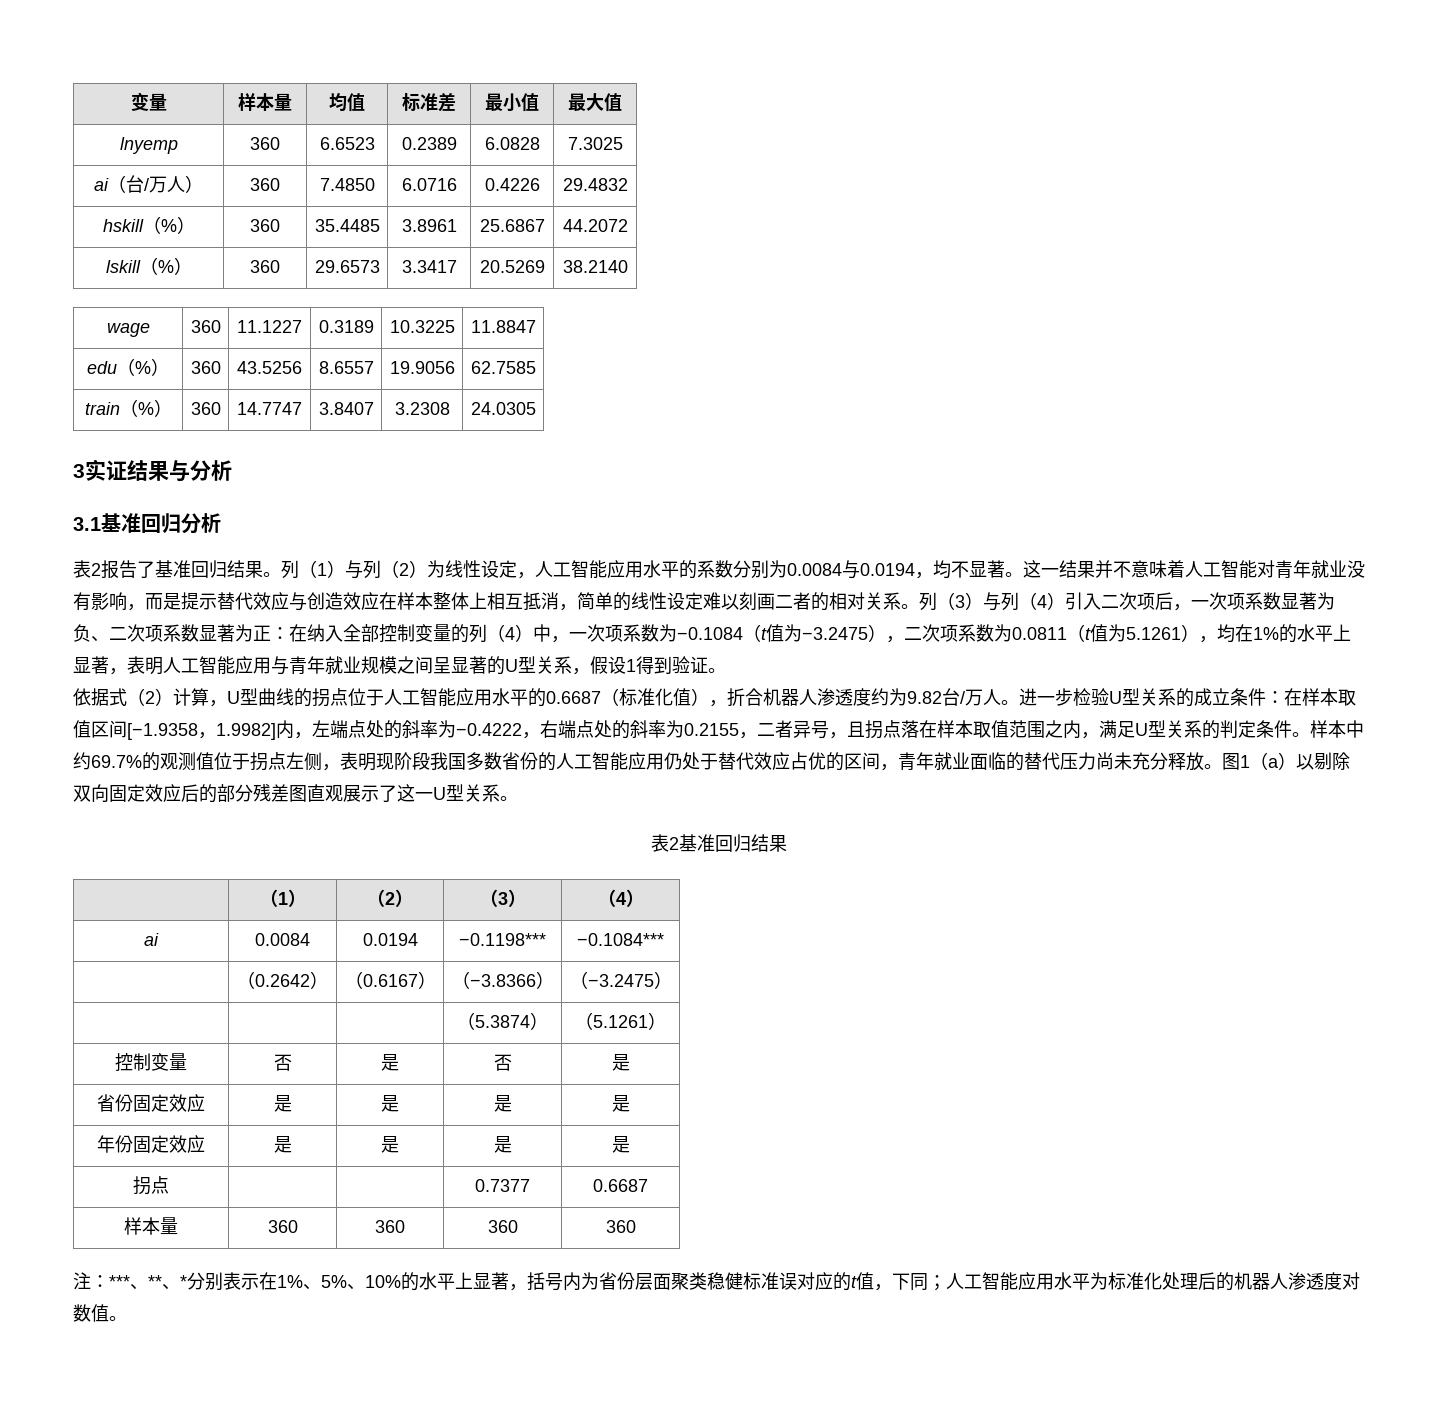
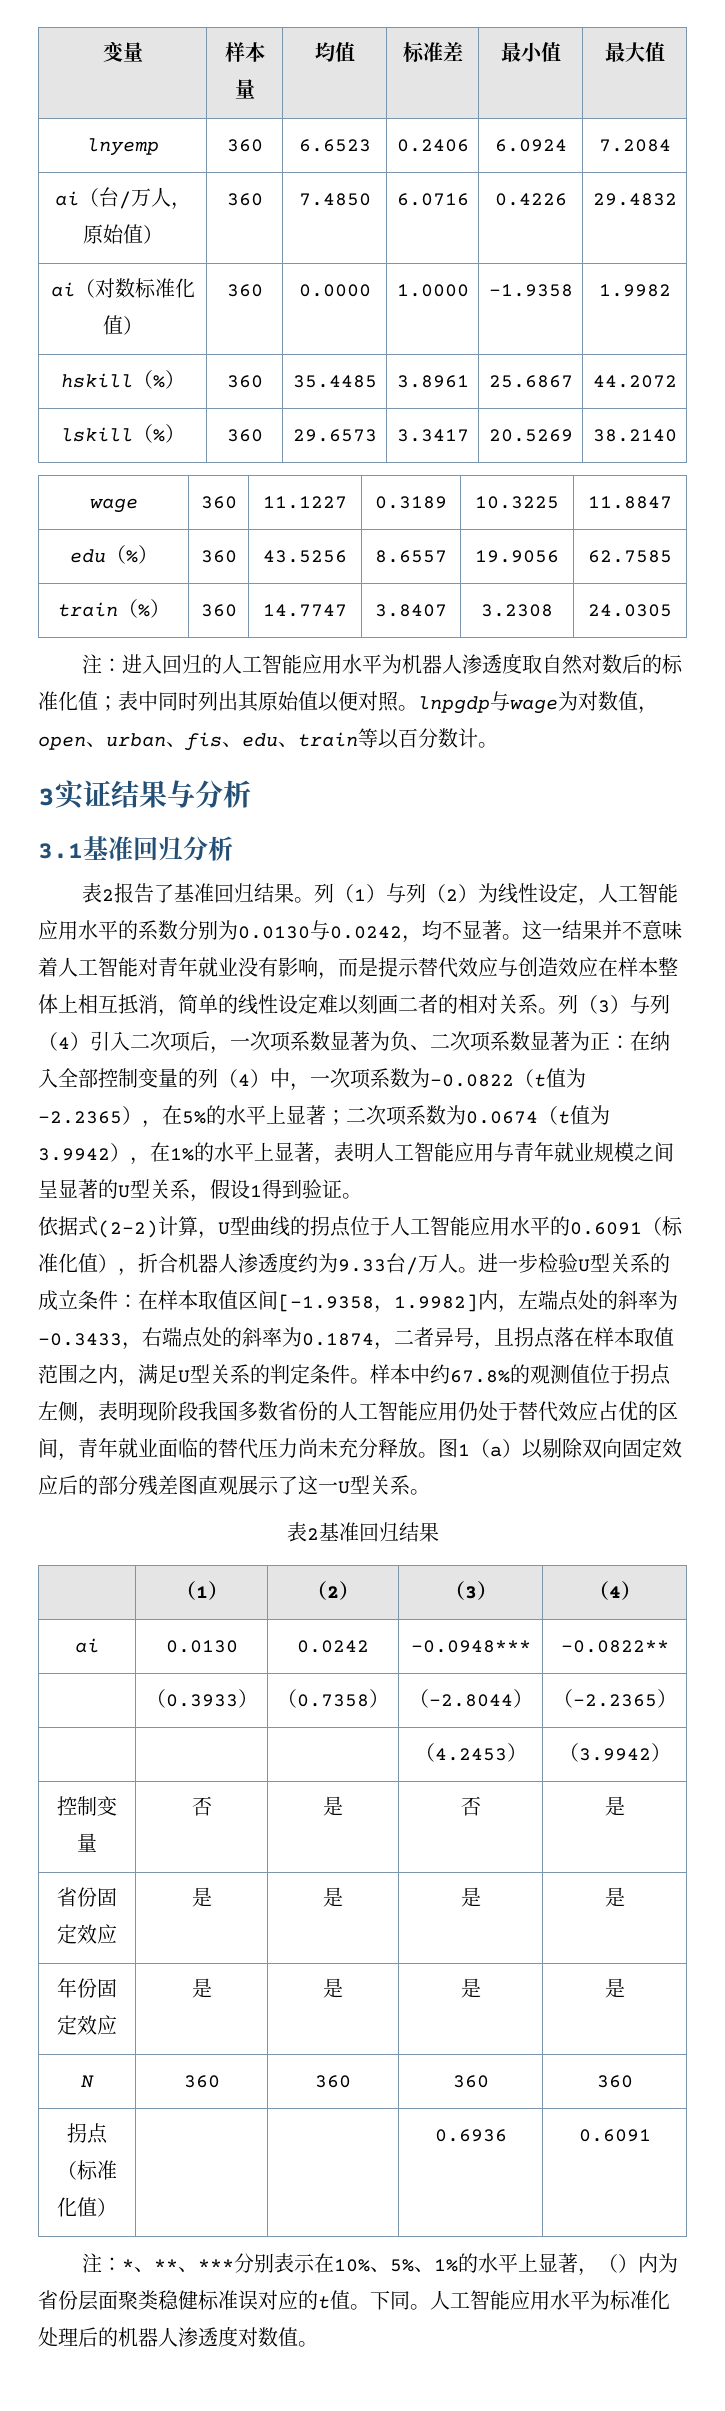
[401,137,457,150] [484,137,540,150] [567,137,623,150] 0.2389 | 6.0828 | 7.3025 -> [396,139,469,152] [494,139,567,152] [598,139,671,152] 0.2406 | 6.0924 | 7.2084
(185, 184) none -> [170,202,191,210] [82,224,143,244] ，原始值
(628, 184) none -> [50,278,195,298] [102,315,143,335] [226,284,263,297] [298,284,371,297] [396,284,469,297] [488,284,573,297] [598,284,671,297] // ai（对数标准化值） | 360 | 0.0000 | 1.0000 | −1.9358 | 1.9982
(536, 408) none -> [82,653,684,675] [38,691,658,714] [38,728,498,751] // 注：进入回归的人工智能应用水平为机器人渗透度取自然对数后的标准化值；表中同时列出其原始值以便对照。lnpgdp与wage为对数值，open、urban、fis、edu、train等以百分数计。
[787,560,915,579] 0.0084与0.0194 -> [238,920,402,940] 0.0130与0.0242
[677,624,904,643] −0.1084（t值为−3.2475）， -> [430,1068,586,1088] [38,1105,346,1128] −0.0822（t值为−2.2365），在5%的水平上显著；
[1012,624,1235,643] 0.0811（t值为5.1261），均 -> [466,1105,610,1125] [38,1143,150,1165] 0.0674（t值为3.9942），
[127,688,173,706] （2） -> [98,1220,158,1238] (2-2)
[546,691,601,704] 0.6687 -> [570,1222,642,1235] 0.6091
[907,691,942,704] 9.82 -> [338,1259,386,1272] 9.33
[456,723,522,736] −0.4222 -> [38,1333,122,1346] −0.3433
[684,723,739,736] 0.2155 -> [302,1333,374,1346] 0.1874
[91,755,142,768] 69.7% -> [450,1370,510,1383] 67.8%
[255,933,310,946] [362,933,418,946] [459,933,546,946] [577,933,664,946] [237,971,328,989] [344,971,436,989] [451,971,554,989] [569,971,654,989] 0.0084 | 0.0194 | −0.1198*** | −0.1084*** // | （0.2642） | （0.6167） | （−3.8366） | （−3.2475 -> [165,1640,238,1653] [297,1640,369,1653] [410,1640,531,1653] [560,1640,669,1653] [145,1689,258,1708] [277,1689,389,1708] [408,1689,533,1708] [552,1689,657,1708] 0.0130 | 0.0242 | −0.0948*** | −0.0822** // | （0.3933） | （0.7358） | （−2.8044） | （−2.2365
[475,1012,548,1030] [575,1012,648,1030] 5.3874） | （5.1261 -> [434,1743,527,1762] [558,1743,651,1762] 4.2453） | （3.9942
[133,1176,169,1195] [475,1179,530,1192] [593,1179,648,1192] [124,1217,178,1235] 拐点 | | | 0.7377 | 0.6687 // 样本量 -> [81,2075,94,2088] N
[73,1272,130,1290] // 注：*** -> [67,2123,108,2144] [57,2160,117,2180] [57,2197,117,2217] [434,2129,507,2142] [578,2129,651,2142] [82,2253,135,2273] // 拐点（标准化值） | | | 0.6936 | 0.6091 // 注：*
[180,1275,187,1288] * -> [198,2259,235,2271] ***
[277,1275,303,1288] 1% -> [334,2259,371,2272] 10%
[365,1272,563,1291] 10%的水平上显著，括号 -> [434,2253,639,2276] 1%的水平上显著，（）
[874,1273,946,1291] ，下同； -> [350,2290,430,2310] 。下同。

